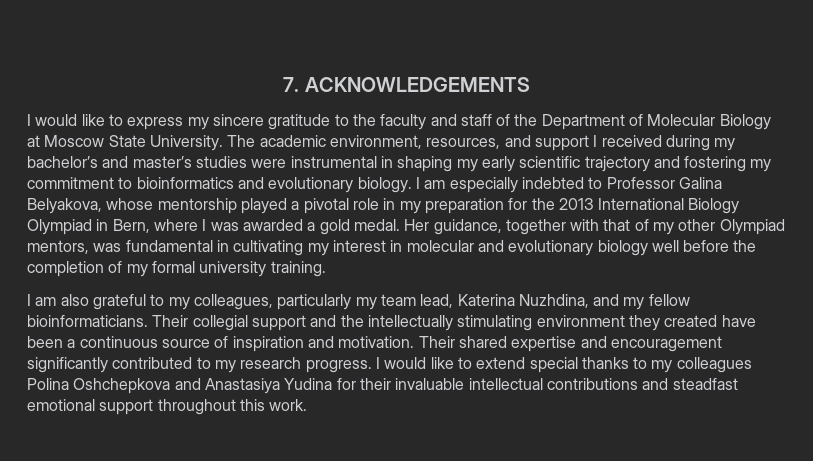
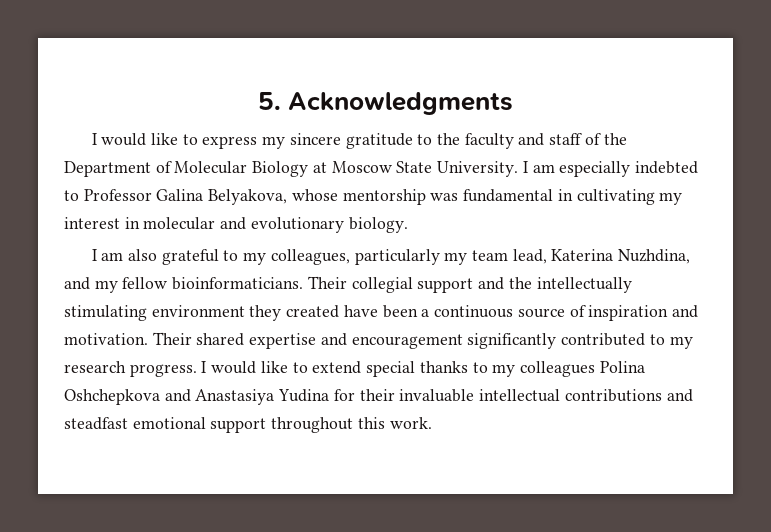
[283,77,530,92] 7. ACKNOWLEDGEMENTS -> [257,92,514,115] 5. Acknowledgments
[227,135,736,151] [27,156,772,172] [27,177,412,193] The academic environment, resources, and support I received during my bachelor’s and master’s studies were instrumental in shaping my early scientific trajectory and fostering my commitment to bioinformatics and evolutionary biology. -> (519, 169) none
[240,198,740,214] [27,219,785,235] [27,240,89,254] played a pivotal role in my preparation for the 2013 International Biology Olympiad in Bern, where I was awarded a gold medal. Her guidance, together with that of my other Olympiad mentors, -> (426, 197) none
[597,240,757,256] [27,261,326,277] biology well before the completion of my formal university training. -> [348,217,408,233] biology.

